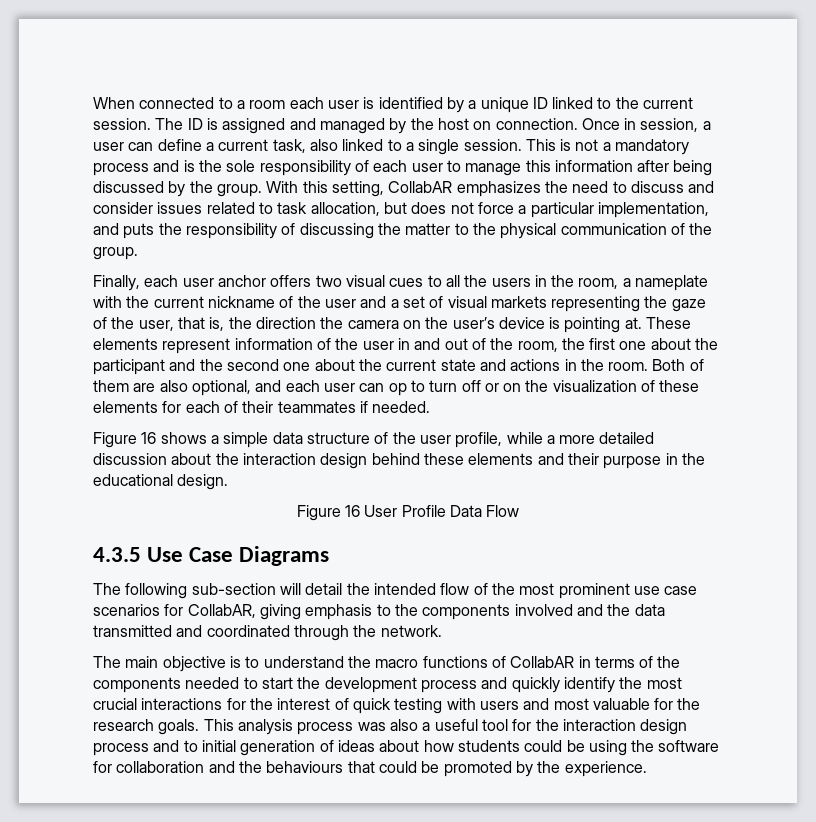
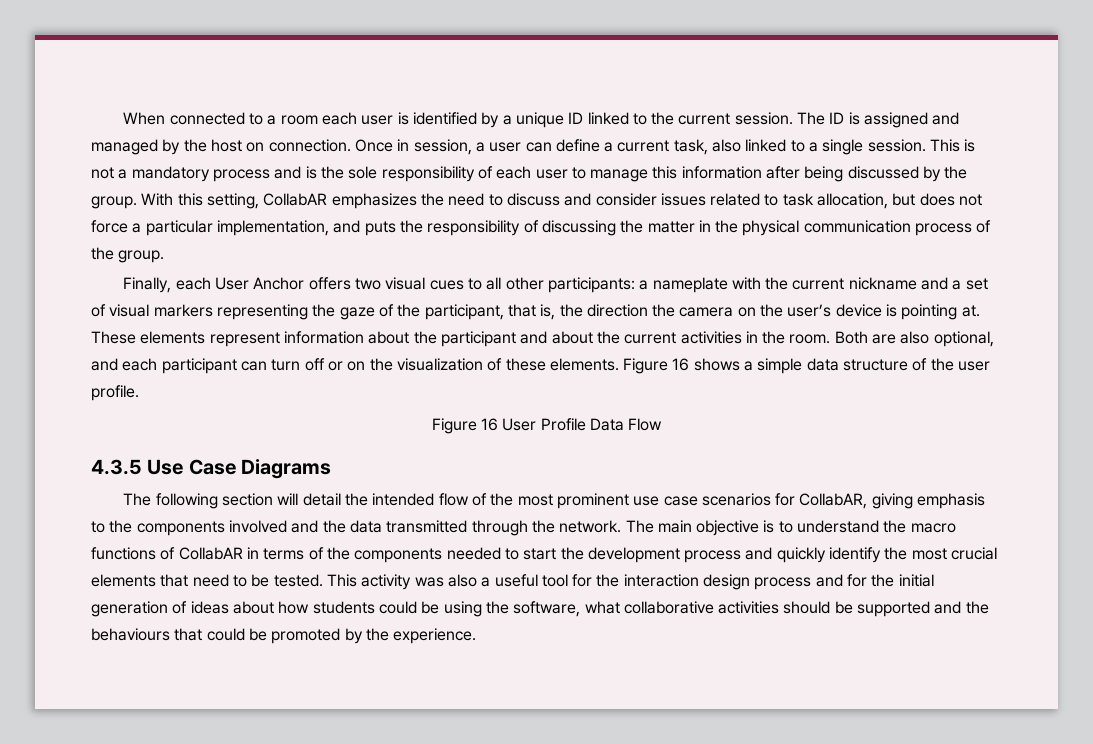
[454,223,469,235] to -> [698,220,711,232] in
(667, 229) none -> [915,223,973,236] process
[182,275,266,287] user anchor -> [214,277,305,290] User Anchor
[464,275,619,289] the users in the room, -> [505,277,635,293] other participants:
[279,296,356,308] of the user -> (917, 283) none
[490,296,547,308] markets -> [153,304,213,317] markers
[138,320,174,331] user, -> [424,304,504,320] participant,
[316,338,719,352] [93,359,561,375] of the user in and out of the room, the first one about the participant and the second one about the current state and actions -> [368,331,742,347] about the participant and about the current activities
[689,359,704,371] [93,380,129,392] of them -> (868, 337) none
[323,380,425,396] user can op to -> [161,358,267,374] participant can
[93,401,431,413] elements for each of their teammates if needed. // -> [549,358,619,371] elements.
[455,432,655,448] [93,453,705,469] [93,474,229,490] profile, while a more detailed discussion about the interaction design behind these elements and their purpose in the educational design. -> [91,385,139,401] profile.
[191,583,276,595] sub-section -> [221,493,273,506] section
[176,625,290,637] and coordinated -> (468, 526) none
(442, 631) // -> (622, 526) none
[141,698,701,714] [93,719,354,735] interactions for the interest of quick testing with users and most valuable for the research goals. This analysis process -> [91,574,412,590] elements that need to be tested. This activity
[183,740,198,752] to -> [847,574,895,587] for the
[658,740,720,752] [93,761,205,773] software for collaboration -> [513,601,931,617] software, what collaborative activities should be supported

